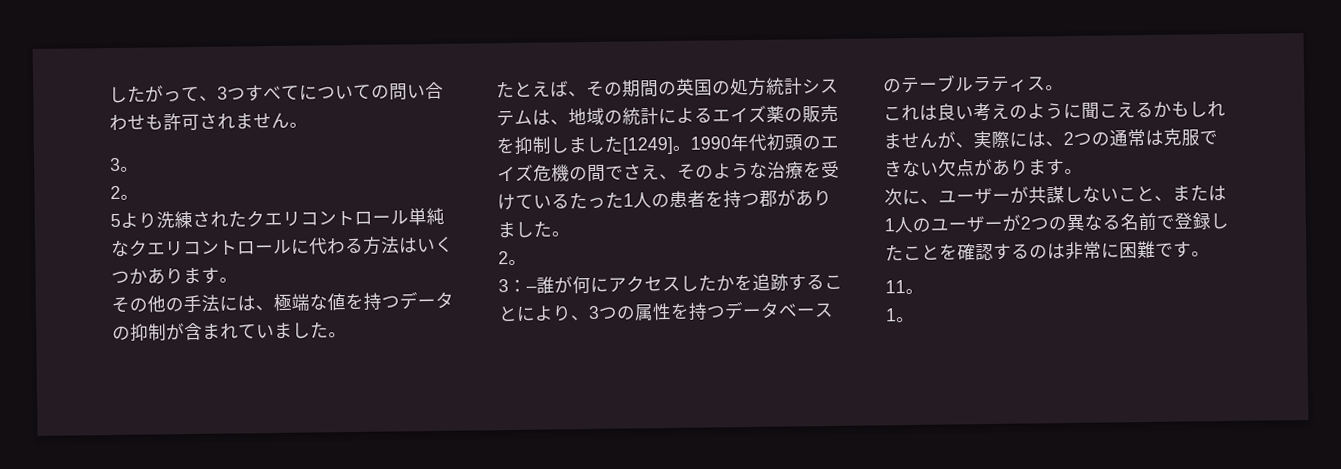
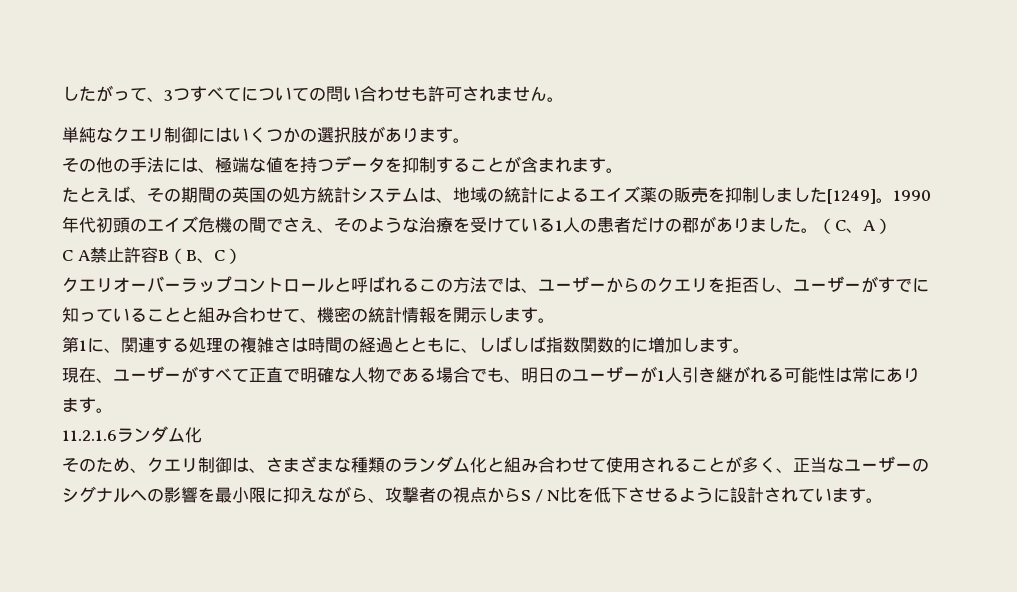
[109,157,139,172] [110,185,139,200] [110,207,445,229] [111,236,454,258] [111,268,148,285] 3。 // 2。 // 5より洗練されたクエリコントロール単純なクエリコントロールに代わる方法はいくつか -> [62,126,385,143] 単純なクエリ制御にはいくつかの選択肢が
[112,321,329,342] の抑制が含まれていました -> [385,156,606,173] を抑制することが含まれます
[569,191,624,210] たった -> (555, 225) none
[705,190,760,209] を持つ -> [631,217,682,233] だけの
[498,251,527,266] [498,273,843,294] [498,301,834,322] [883,74,1064,94] [883,100,1226,122] [883,128,1218,150] [884,158,1083,178] [884,184,1227,206] [884,212,1229,234] [885,240,1210,262] [885,280,924,295] [885,308,897,322] // 2。 // 3：–誰が何にアクセスしたかを追跡することにより、3つの属性を持つデータベースのテーブルラティス。 // これは良い考えのように聞こえるかもしれませんが、実際には、2つの通常は克服できない欠点があります。 // 次に、ユーザーが共謀しないこと、または1人のユーザーが2つの異なる名前で登録したことを確認するのは非常に困難です。 // 11。 // 1 -> [818,218,892,234] [62,247,242,264] [62,276,929,293] [62,307,555,323] [62,336,750,353] [62,366,920,383] [62,397,113,413] [62,426,202,443] [62,456,929,473] [62,486,867,503] （C、A） // C A禁止許容B（B、C） // クエリオーバーラップコントロールと呼ばれるこの方法では、ユーザーからのクエリを拒否し、ユーザーがすでに知っていることと組み合わせて、機密の統計情報を開示します。 // 第1に、関連する処理の複雑さは時間の経過とともに、しばしば指数関数的に増加します。 // 現在、ユーザーがすべて正直で明確な人物である場合でも、明日のユーザーが1人引き継がれる可能性は常にあります。 // 11.2.1.6ランダム化 // そのため、クエリ制御は、さまざまな種類のランダム化と組み合わせて使用されることが多く、正当なユーザーのシグナルへの影響を最小限に抑えながら、攻撃者の視点からS / N比を低下させるように設計されています

